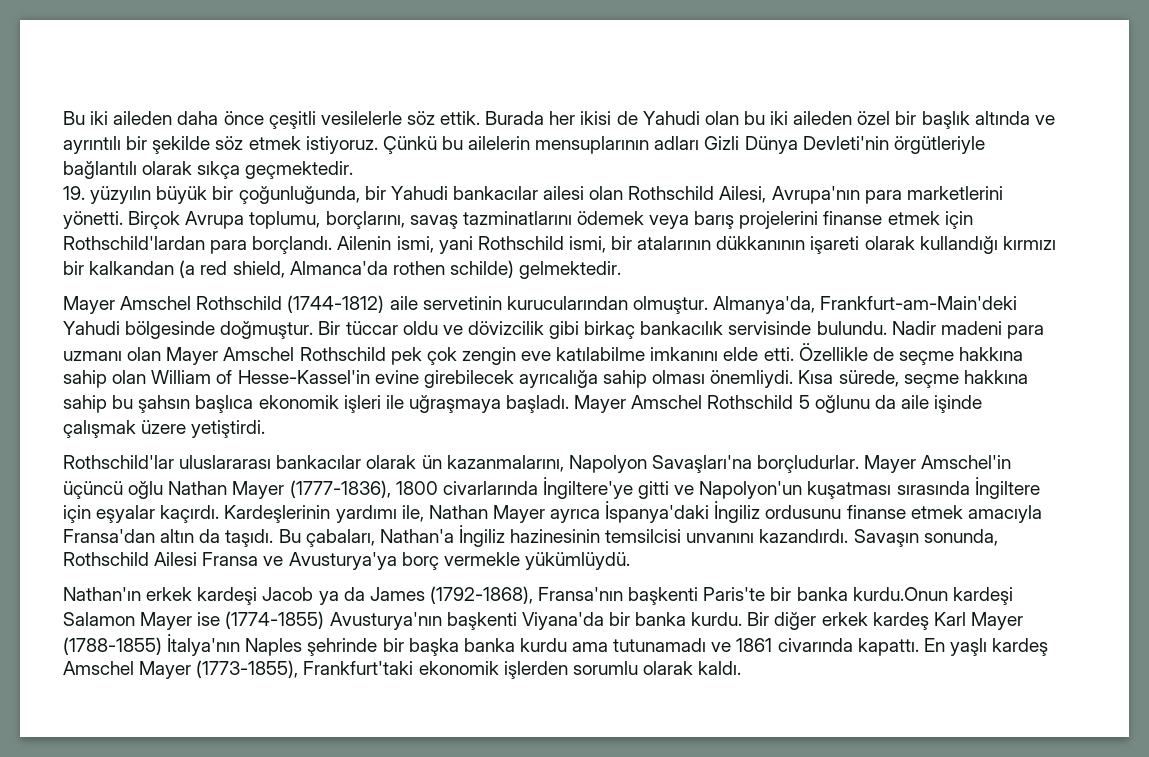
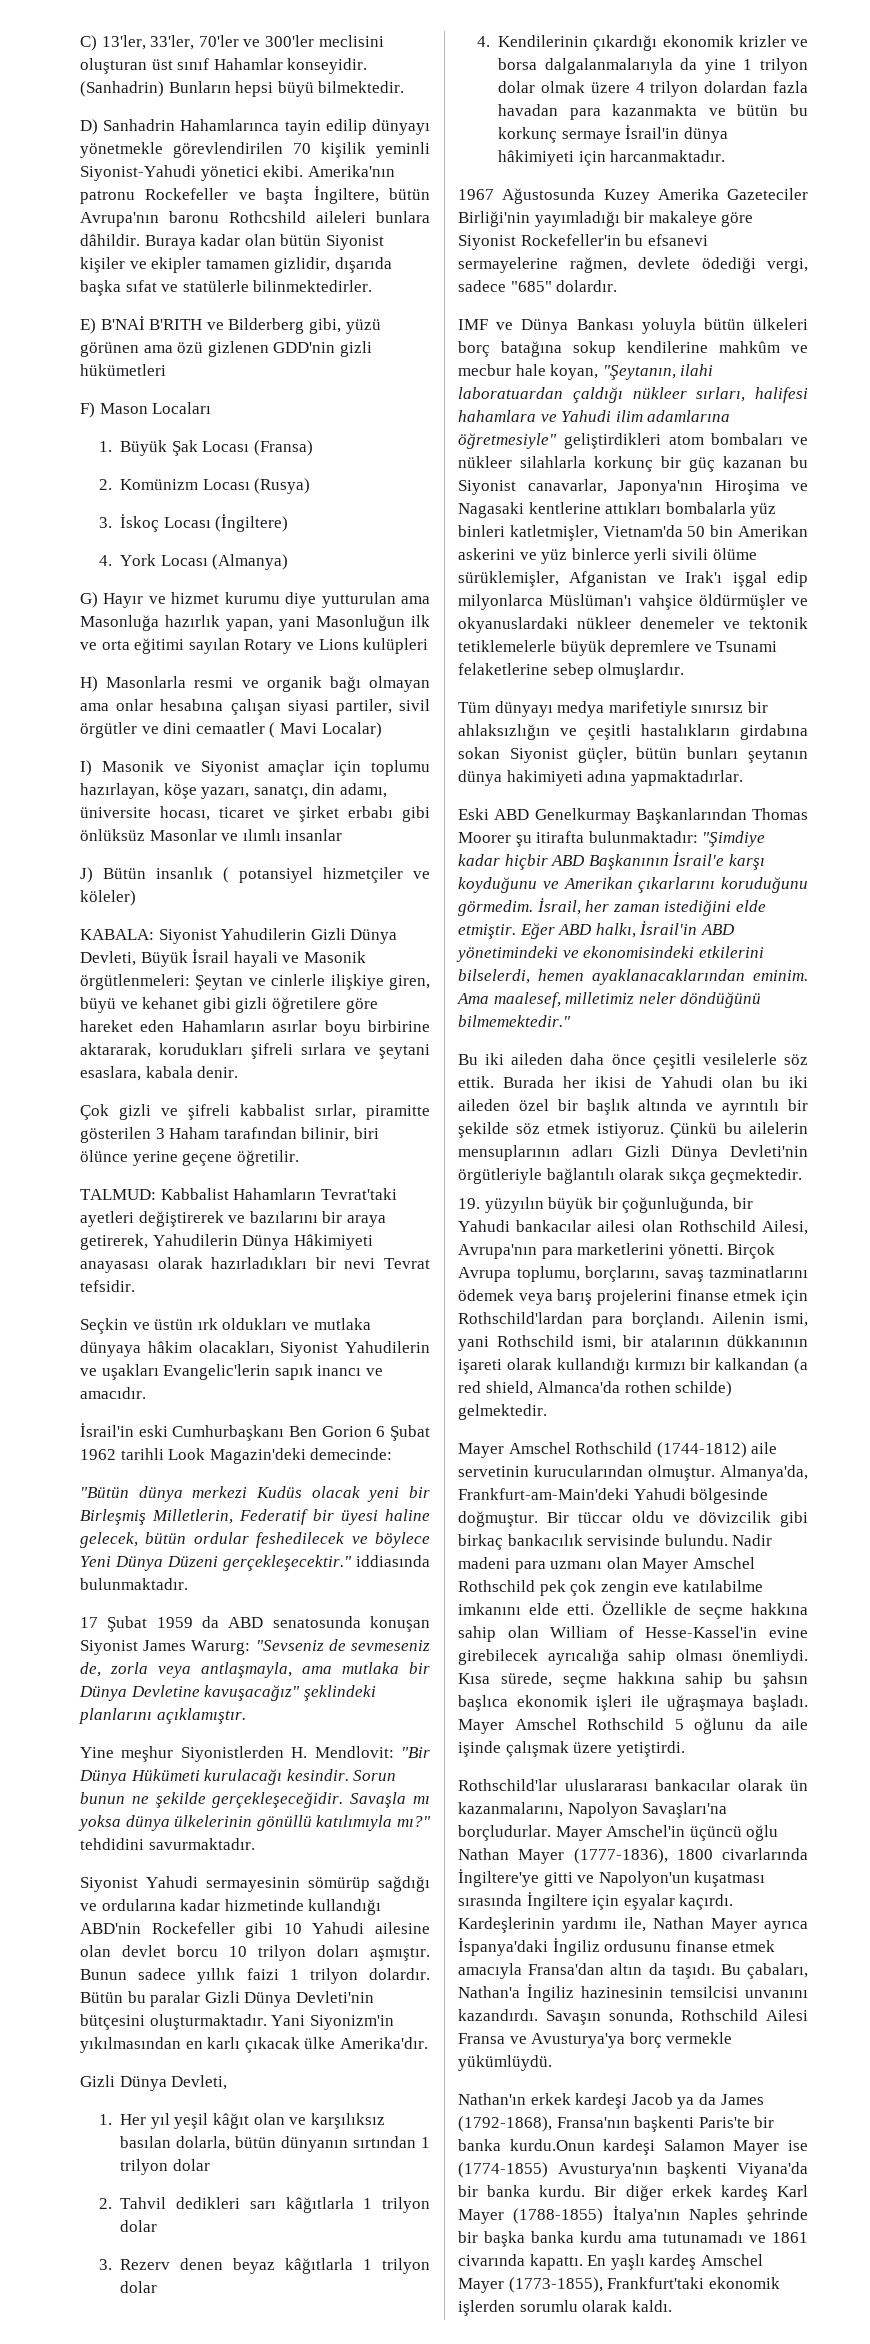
(63, 118) none -> [80,35,384,51] [80,58,368,74] [80,81,405,97] [80,119,430,135] [80,142,430,158] [80,165,395,181] [80,186,430,204] [80,211,430,227] [80,234,384,250] [80,257,392,273] [80,280,373,296] [80,316,381,334] [80,341,372,357] [80,364,166,376] [80,402,212,418] [98,440,314,456] [98,478,311,494] [98,514,289,532] [98,554,289,570] [80,592,430,608] [80,615,430,631] [80,638,429,654] [80,676,430,692] [80,699,430,715] [80,722,382,738] [80,760,430,776] [80,783,387,799] [80,806,430,822] [80,829,343,841] [80,867,430,883] [80,890,136,906] [80,928,398,944] [80,949,366,967] [80,974,430,990] [80,997,378,1013] [80,1020,430,1036] [80,1043,430,1059] [80,1066,239,1081] [80,1104,430,1120] [80,1127,379,1143] [80,1150,299,1166] [80,1188,397,1200] [80,1211,386,1227] [80,1234,373,1250] [80,1257,430,1273] [80,1280,135,1292] [80,1318,371,1334] [80,1341,430,1357] [80,1364,383,1380] [80,1387,146,1399] [80,1423,430,1441] [80,1448,393,1464] [80,1486,430,1502] [80,1509,430,1525] [80,1532,430,1548] [80,1555,430,1571] [80,1578,188,1590] [80,1616,430,1632] [80,1639,430,1655] [80,1662,430,1678] [79,1685,376,1701] [79,1708,246,1724] [80,1746,430,1762] [79,1769,397,1785] [80,1792,430,1808] [78,1815,431,1831] [80,1838,255,1850] [80,1876,430,1892] [80,1899,382,1915] [80,1922,430,1938] [80,1945,430,1961] [80,1968,430,1984] [80,1991,374,2007] [80,2014,394,2030] [80,2037,428,2053] [80,2075,228,2091] [98,2113,385,2129] [120,2136,431,2152] [120,2159,210,2175] [98,2197,430,2213] [120,2220,158,2232] [98,2258,431,2274] [120,2281,158,2293] [476,35,808,51] [498,58,808,74] [498,81,808,97] [498,104,808,120] [498,125,729,143] [498,150,726,166] [458,188,808,204] [458,211,754,227] [458,234,708,250] [458,257,808,273] [458,280,618,292] [458,318,808,334] [458,341,808,357] [458,364,714,380] [458,387,808,403] [458,410,731,422] [458,433,808,449] [458,456,808,472] [458,479,808,495] [458,502,777,518] [458,525,808,541] [458,548,757,564] [458,571,808,587] [458,594,808,610] [458,617,808,633] [458,640,778,656] [458,663,685,679] [458,701,768,717] [458,724,808,740] [458,747,808,763] [458,770,743,786] [458,808,808,824] [458,831,766,847] [458,852,765,870] [458,877,808,893] [458,898,766,916] [458,921,735,939] [456,946,764,962] [458,969,808,985] [457,992,762,1008] [458,1015,571,1027] C) 13'ler, 33'ler, 70'ler ve 300'ler meclisini oluşturan üst sınıf Hahamlar konseyidir. (Sanhadrin) Bunların hepsi büyü bilmektedir. // D) Sanhadrin Hahamlarınca tayin edilip dünyayı yönetmekle görevlendirilen 70 kişilik yeminli Siyonist-Yahudi yönetici ekibi. Amerika'nın patronu Rockefeller ve başta İngiltere, bütün Avrupa'nın baronu Rothcshild aileleri bunlara dâhildir. Buraya kadar olan bütün Siyonist kişiler ve ekipler tamamen gizlidir, dışarıda başka sıfat ve statülerle bilinmektedirler. // E) B'NAİ B'RITH ve Bilderberg gibi, yüzü görünen ama özü gizlenen GDD'nin gizli hükümetleri // F) Mason Locaları // 1. Büyük Şak Locası (Fransa) // 2. Komünizm Locası (Rusya) // 3. İskoç Locası (İngiltere) // 4. York Locası (Almanya) // G) Hayır ve hizmet kurumu diye yutturulan ama Masonluğa hazırlık yapan, yani Masonluğun ilk ve orta eğitimi sayılan Rotary ve Lions kulüpleri // H) Masonlarla resmi ve organik bağı olmayan ama onlar hesabına çalışan siyasi partiler, sivil örgütler ve dini cemaatler ( Mavi Localar) // I) Masonik ve Siyonist amaçlar için toplumu hazırlayan, köşe yazarı, sanatçı, din adamı, üniversite hocası, ticaret ve şirket erbabı gibi önlüksüz Masonlar ve ılımlı insanlar // J) Bütün insanlık ( potansiyel hizmetçiler ve köleler) // KABALA: Siyonist Yahudilerin Gizli Dünya Devleti, Büyük İsrail hayali ve Masonik örgütlenmeleri: Şeytan ve cinlerle ilişkiye giren, büyü ve kehanet gibi gizli öğretilere göre hareket eden Hahamların asırlar boyu birbirine aktararak, korudukları şifreli sırlara ve şeytani esaslara, kabala denir. // Çok gizli ve şifreli kabbalist sırlar, piramitte gösterilen 3 Haham tarafından bilinir, biri ölünce yerine geçene öğretilir. // TALMUD: Kabbalist Hahamların Tevrat'taki ayetleri değiştirerek ve bazılarını bir araya getirerek, Yahudilerin Dünya Hâkimiyeti anayasası olarak hazırladıkları bir nevi Tevrat tefsidir. // Seçkin ve üstün ırk oldukları ve mutlaka dünyaya hâkim olacakları, Siyonist Yahudilerin ve uşakları Evangelic'lerin sapık inancı ve amacıdır. // İsrail'in eski Cumhurbaşkanı Ben Gorion 6 Şubat 1962 tarihli Look Magazin'deki demecinde: // "Bütün dünya merkezi Kudüs olacak yeni bir Birleşmiş Milletlerin, Federatif bir üyesi haline gelecek, bütün ordular feshedilecek ve böylece Yeni Dünya Düzeni gerçekleşecektir." iddiasında bulunmaktadır. // 17 Şubat 1959 da ABD senatosunda konuşan Siyonist James Warurg: "Sevseniz de sevmeseniz de, zorla veya antlaşmayla, ama mutlaka bir Dünya Devletine kavuşacağız" şeklindeki planlarını açıklamıştır. // Yine meşhur Siyonistlerden H. Mendlovit: "Bir Dünya Hükümeti kurulacağı kesindir. Sorun bunun ne şekilde gerçekleşeceğidir. Savaşla mı yoksa dünya ülkelerinin gönüllü katılımıyla mı?" tehdidini savurmaktadır. // Siyonist Yahudi sermayesinin sömürüp sağdığı ve ordularına kadar hizmetinde kullandığı ABD'nin Rockefeller gibi 10 Yahudi ailesine olan devlet borcu 10 trilyon doları aşmıştır. Bunun sadece yıllık faizi 1 trilyon dolardır. Bütün bu paralar Gizli Dünya Devleti'nin bütçesini oluşturmaktadır. Yani Siyonizm'in yıkılmasından en karlı çıkacak ülke Amerika'dır. // Gizli Dünya Devleti, // 1. Her yıl yeşil kâğıt olan ve karşılıksız basılan dolarla, bütün dünyanın sırtından 1 trilyon dolar // 2. Tahvil dedikleri sarı kâğıtlarla 1 trilyon dolar // 3. Rezerv denen beyaz kâğıtlarla 1 trilyon dolar // 4. Kendilerinin çıkardığı ekonomik krizler ve borsa dalgalanmalarıyla da yine 1 trilyon dolar olmak üzere 4 trilyon dolardan fazla havadan para kazanmakta ve bütün bu korkunç sermaye İsrail'in dünya hâkimiyeti için harcanmaktadır. // 1967 Ağustosunda Kuzey Amerika Gazeteciler Birliği'nin yayımladığı bir makaleye göre Siyonist Rockefeller'in bu efsanevi sermayelerine rağmen, devlete ödediği vergi, sadece "685" dolardır. // IMF ve Dünya Bankası yoluyla bütün ülkeleri borç batağına sokup kendilerine mahkûm ve mecbur hale koyan, "Şeytanın, ilahi laboratuardan çaldığı nükleer sırları, halifesi hahamlara ve Yahudi ilim adamlarına öğretmesiyle" geliştirdikleri atom bombaları ve nükleer silahlarla korkunç bir güç kazanan bu Siyonist canavarlar, Japonya'nın Hiroşima ve Nagasaki kentlerine attıkları bombalarla yüz binleri katletmişler, Vietnam'da 50 bin Amerikan askerini ve yüz binlerce yerli sivili ölüme sürüklemişler, Afganistan ve Irak'ı işgal edip milyonlarca Müslüman'ı vahşice öldürmüşler ve okyanuslardaki nükleer denemeler ve tektonik tetiklemelerle büyük depremlere ve Tsunami felaketlerine sebep olmuşlardır. // Tüm dünyayı medya marifetiyle sınırsız bir ahlaksızlığın ve çeşitli hastalıkların girdabına sokan Siyonist güçler, bütün bunları şeytanın dünya hakimiyeti adına yapmaktadırlar. // Eski ABD Genelkurmay Başkanlarından Thomas Moorer şu itirafta bulunmaktadır: "Şimdiye kadar hiçbir ABD Başkanının İsrail'e karşı koyduğunu ve Amerikan çıkarlarını koruduğunu görmedim. İsrail, her zaman istediğini elde etmiştir. Eğer ABD halkı, İsrail'in ABD yönetimindeki ve ekonomisindeki etkilerini bilselerdi, hemen ayaklanacaklarından eminim. Ama maalesef, milletimiz neler döndüğünü bilmemektedir." //

